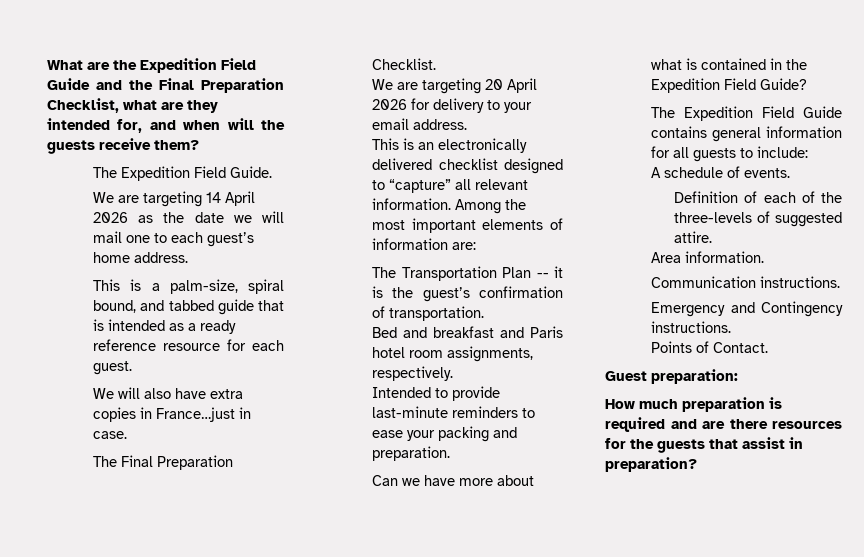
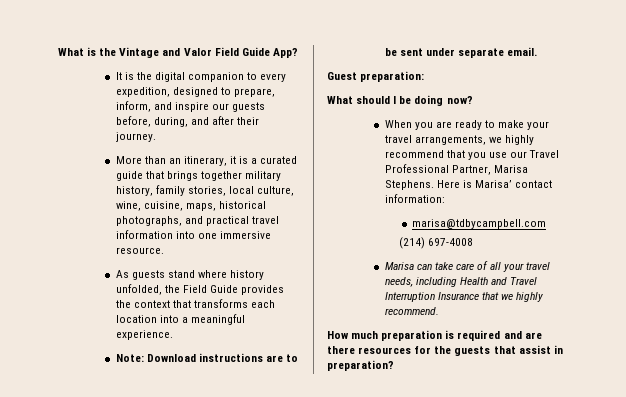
[47,58,256,73] [47,78,284,93] [47,98,218,113] [47,118,285,133] [47,138,199,154] [93,166,273,181] [93,191,256,207] [93,211,284,223] [93,231,255,247] [93,252,189,263] [93,279,284,294] [93,299,284,315] [93,319,237,334] [93,339,284,351] [93,361,133,375] [93,387,244,399] [93,407,252,422] [93,431,128,439] [93,455,234,470] [372,58,437,70] [372,78,538,94] [372,98,533,113] [372,118,468,130] [372,138,528,153] [372,158,563,174] [372,179,529,193] [372,198,527,214] [372,218,563,233] [372,238,477,250] [372,266,563,281] [372,286,563,302] [372,306,485,321] [372,326,563,338] [372,346,534,362] [372,366,454,381] [372,386,501,401] [372,406,536,418] [372,426,518,442] [372,446,451,461] [372,475,535,486] [651,58,808,70] [651,78,808,93] [651,106,842,121] [651,126,842,142] [651,146,809,162] [651,166,791,178] [674,191,842,203] [674,211,842,227] [674,231,713,243] [651,251,765,263] [651,276,841,288] [651,301,843,317] [651,321,732,333] [651,341,769,353] [605,369,738,384] What are the Expedition Field Guide and the Final Preparation Checklist, what are they intended for, and when will the guests receive them? // The Expedition Field Guide. // We are targeting 14 April 2026 as the date we will mail one to each guest’s home address. // This is a palm-size, spiral bound, and tabbed guide that is intended as a ready reference resource for each guest. // We will also have extra copies in France…just in case. // The Final Preparation Checklist. // We are targeting 20 April 2026 for delivery to your email address. // This is an electronically delivered checklist designed to “capture” all relevant information. Among the most important elements of information are: // The Transportation Plan -- it is the guest’s confirmation of transportation. // Bed and breakfast and Paris hotel room assignments, respectively. // Intended to provide last-minute reminders to ease your packing and preparation. // Can we have more about what is contained in the Expedition Field Guide? // The Expedition Field Guide contains general information for all guests to include: // A schedule of events. // Definition of each of the three-levels of suggested attire. // Area information. // Communication instructions. // Emergency and Contingency instructions. // Points of Contact. // Guest preparation: -> [58,47,298,58] [115,72,287,82] [115,87,275,97] [115,101,266,112] [115,116,260,127] [115,132,156,142] [115,156,298,166] [115,171,282,181] [115,185,295,196] [115,201,266,211] [115,216,279,226] [115,230,271,239] [115,247,164,254] [115,270,265,280] [115,284,285,295] [115,299,276,308] [115,314,245,325] [115,330,173,340] [115,353,299,362] [384,47,538,58] [327,71,425,82] [327,95,473,106] [384,120,550,130] [384,135,534,145] [384,150,560,160] [384,164,528,175] [384,180,553,190] [384,194,445,203] [411,219,546,229] [399,237,474,249] [384,261,551,272] [384,277,538,287] [384,292,544,302] [384,307,439,315] What is the Vintage and Valor Field Guide App? // It is the digital companion to every expedition, designed to prepare, inform, and inspire our guests before, during, and after their journey. // More than an itinerary, it is a curated guide that brings together military history, family stories, local culture, wine, cuisine, maps, historical photographs, and practical travel information into one immersive resource. // As guests stand where history unfolded, the Field Guide provides the context that transforms each location into a meaningful experience. // Note: Download instructions are to be sent under separate email. // Guest preparation: // What should I be doing now? // When you are ready to make your travel arrangements, we highly recommend that you use our Travel Professional Partner, Marisa Stephens. Here is Marisa’ contact information: // marisa@tdbycampbell.com // (214) 697-4008 // Marisa can take care of all your travel needs, including Health and Travel Interruption Insurance that we highly recommend.

